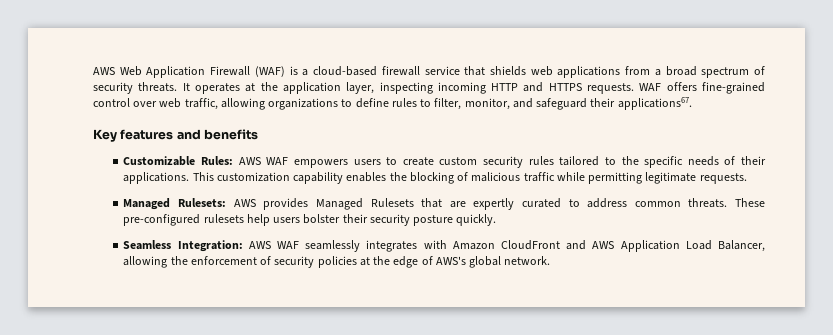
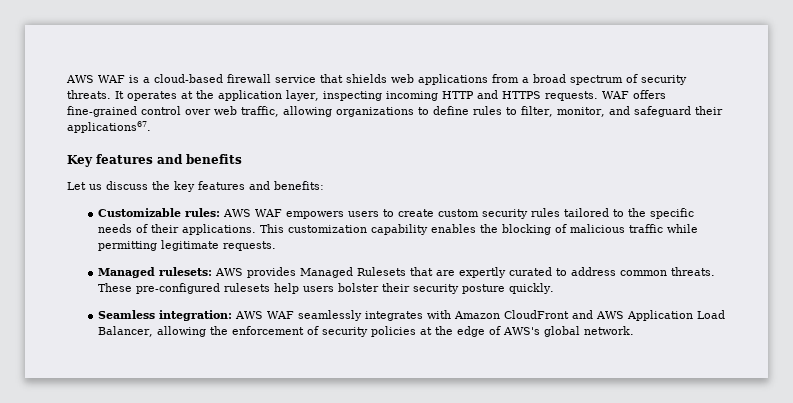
[93,66,285,78] AWS Web Application Firewall (WAF) -> [66,75,125,83] AWS WAF
(259, 134) none -> [67,181,324,192] // Let us discuss the key features and benefits:
[201,156,234,165] Rules: -> [185,208,221,217] rules:
[178,198,227,207] Rulesets: -> [159,267,213,276] rulesets:
[177,240,243,252] Integration: -> [159,310,233,321] integration:

